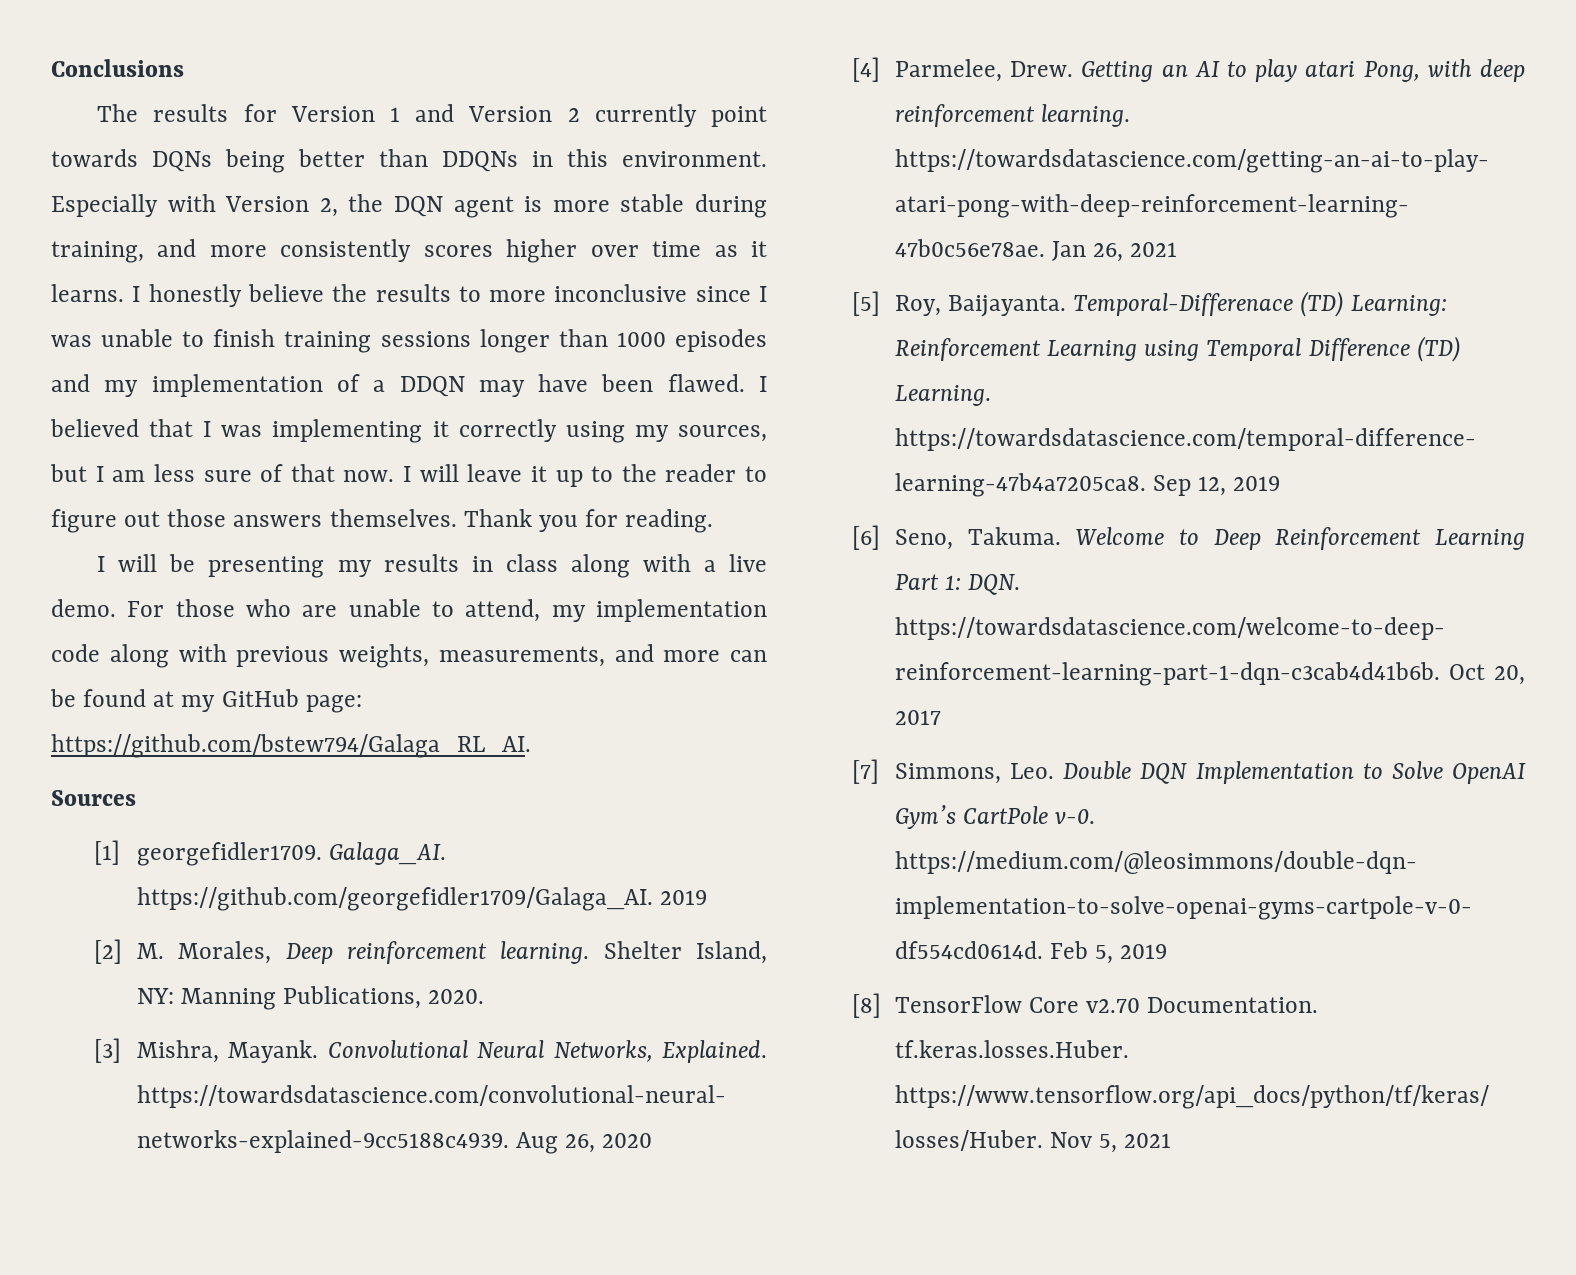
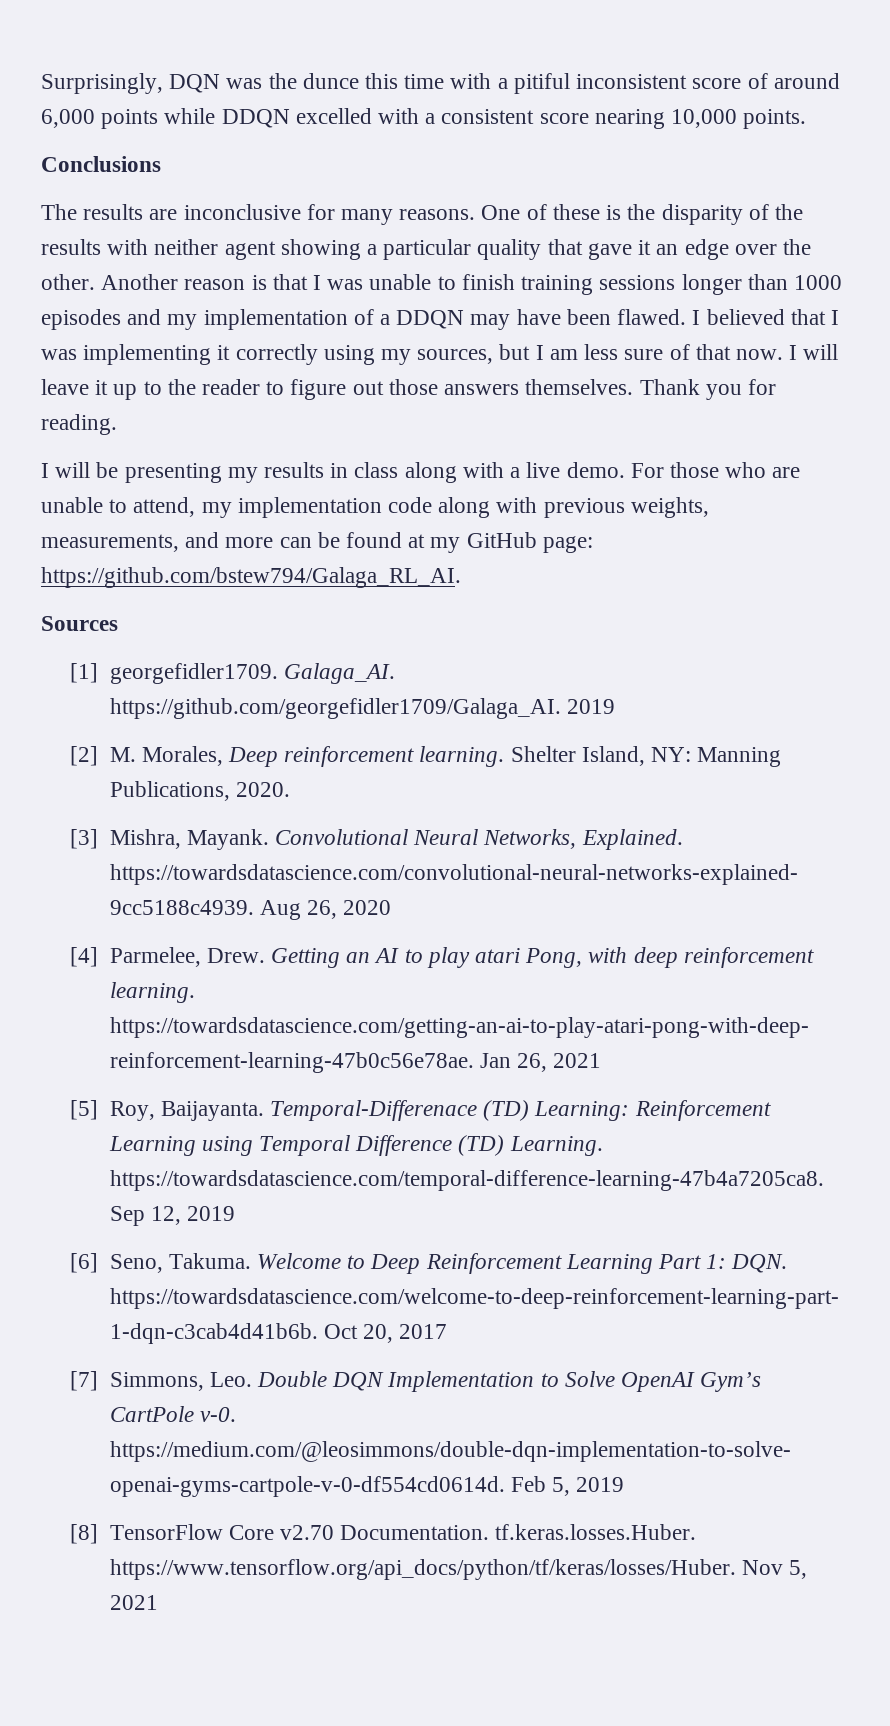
[51,59,184,77] [97,104,767,127] [51,149,767,173] [51,194,768,218] [51,239,768,263] [51,284,751,307] Conclusions // The results for Version 1 and Version 2 currently point towards DQNs being better than DDQNs in this environment. Especially with Version 2, the DQN agent is more stable during training, and more consistently scores higher over time as it learns. I honestly believe the results to more inconclusive since -> [41,73,840,94] [41,108,807,129] [41,156,161,172] [41,204,803,225] [41,239,811,260] [41,274,308,290] Surprisingly, DQN was the dunce this time with a pitiful inconsistent score of around 6,000 points while DDQN excelled with a consistent score nearing 10,000 points. // Conclusions // The results are inconclusive for many reasons. One of these is the disparity of the results with neither agent showing a particular quality that gave it an edge over the other. Another reason is that

